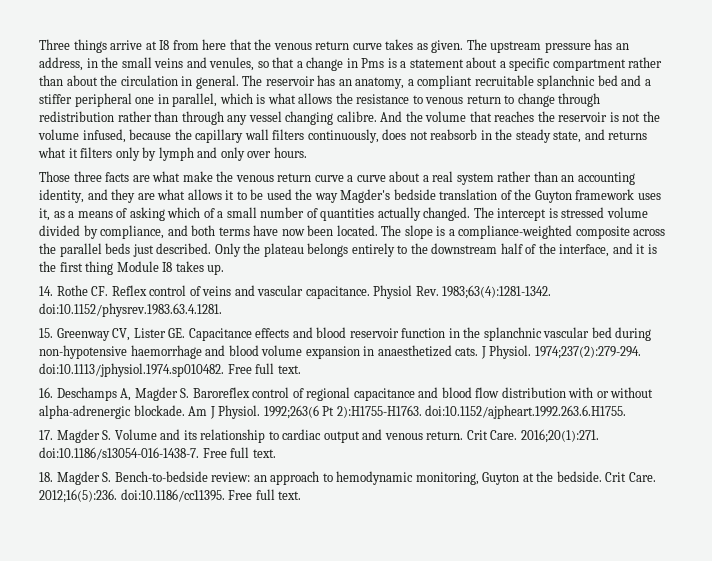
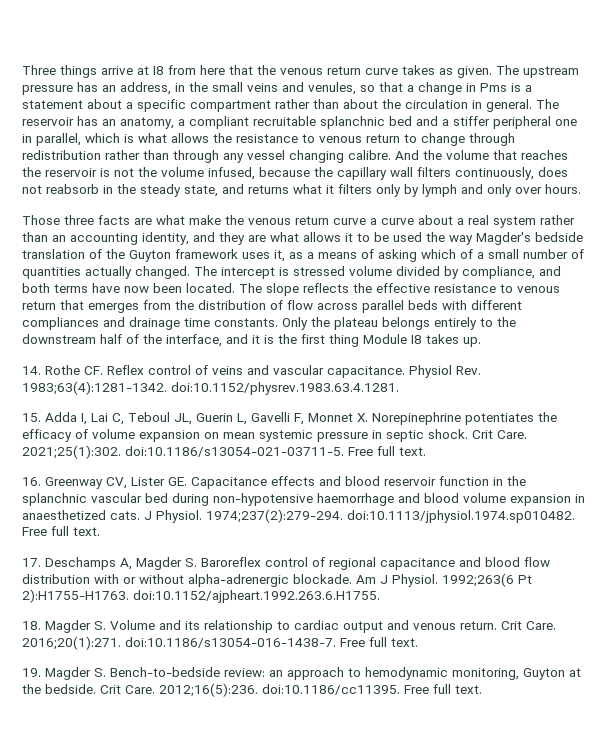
[436,225,666,239] [39,243,212,257] is a compliance-weighted composite across the parallel beds just described. -> [303,283,560,293] [22,300,522,313] [22,317,278,330] reflects the effective resistance to venous return that emerges from the distribution of flow across parallel beds with different compliances and drainage time constants.
(53, 333) none -> [45,412,557,425] [22,429,527,442] [22,445,426,459] [22,477,41,486] Adda I, Lai C, Teboul JL, Guerin L, Gavelli F, Monnet X. Norepinephrine potentiates the efficacy of volume expansion on mean systemic pressure in septic shock. Crit Care. 2021;25(1):302. doi:10.1186/s13054-021-03711-5. Free full text. // 16.
[39,387,53,398] 16. -> [22,558,41,567] 17.
[39,430,53,440] 17. -> [22,621,41,630] 18.
[39,472,53,482] 18. -> [22,668,41,677] 19.

